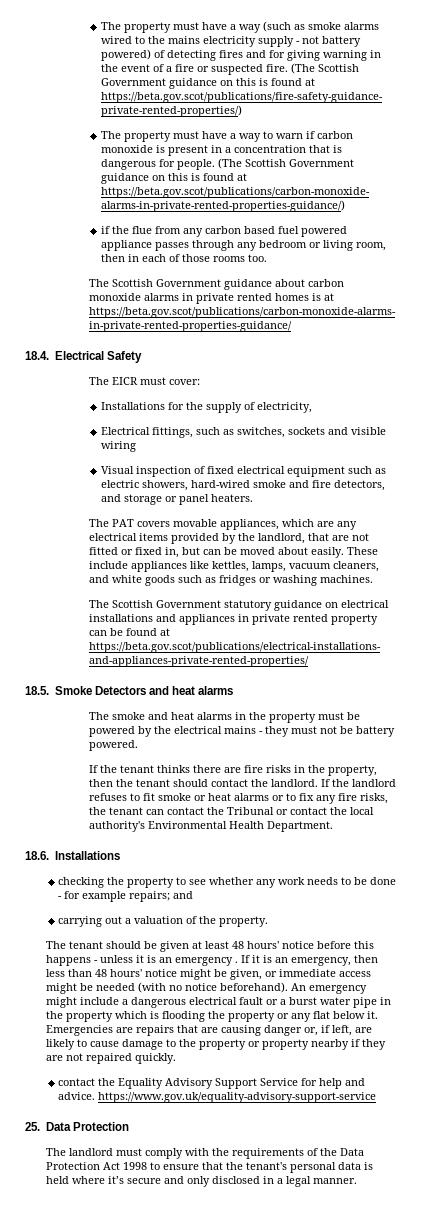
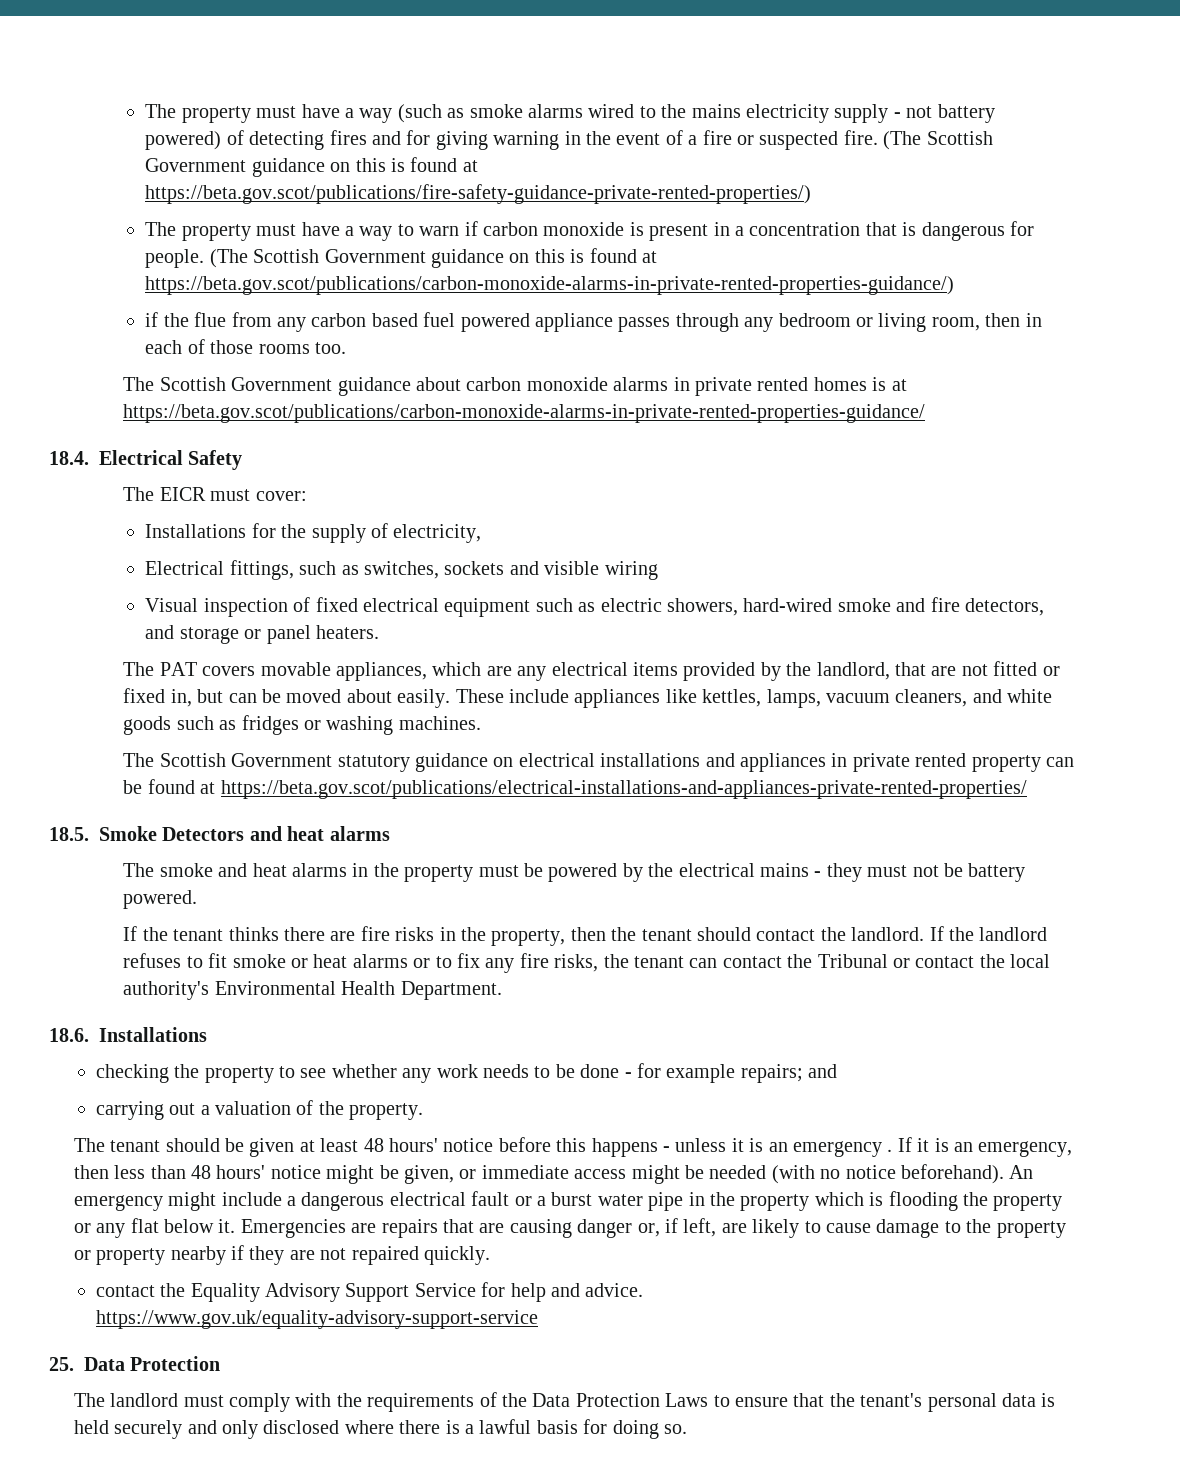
[103,1162,148,1170] Act 1998 -> [665,1393,709,1407] Laws
[72,1176,358,1187] where it’s secure and only disclosed in a legal manner. -> [114,1419,687,1439] securely and only disclosed where there is a lawful basis for doing so.

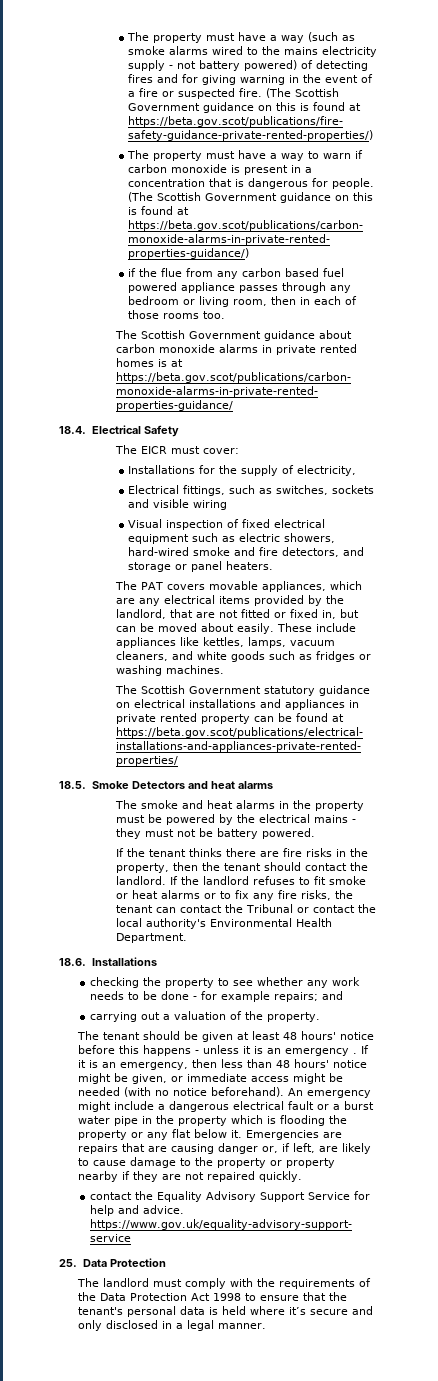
[665,1393,709,1407] Laws -> [191,1293,242,1301] Act 1998
[114,1419,687,1439] securely and only disclosed where there is a lawful basis for doing so. -> [250,1306,374,1315] [78,1320,267,1331] where it’s secure and only disclosed in a legal manner.

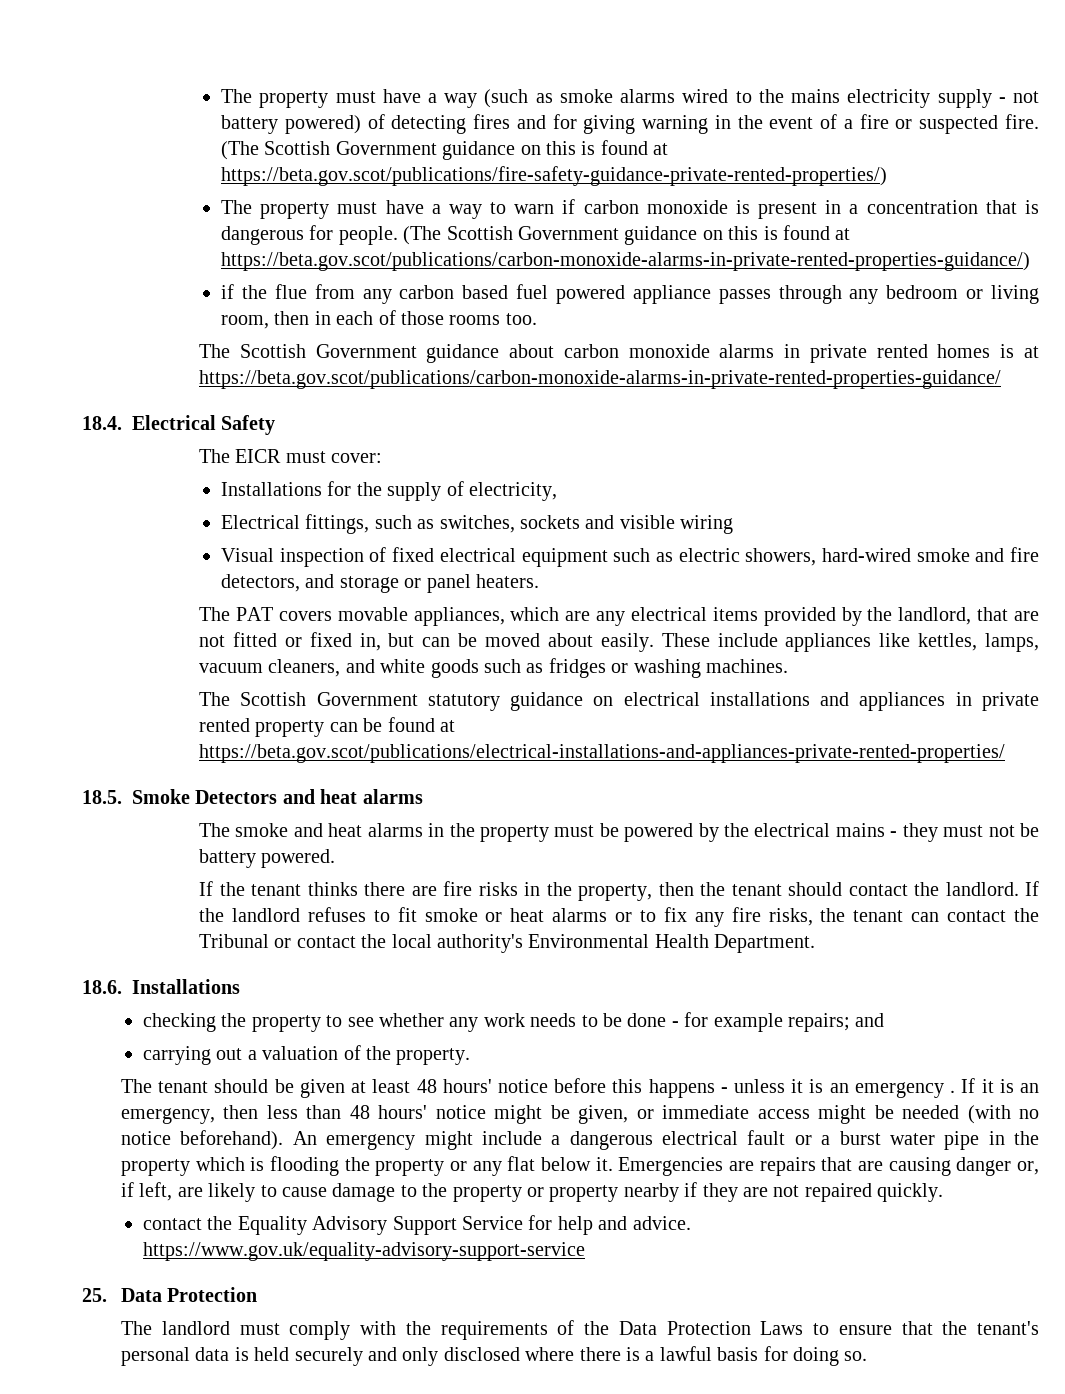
[191,1293,242,1301] Act 1998 -> [760,1321,804,1335] Laws
[250,1306,374,1315] [78,1320,267,1331] where it’s secure and only disclosed in a legal manner. -> [294,1346,868,1366] securely and only disclosed where there is a lawful basis for doing so.

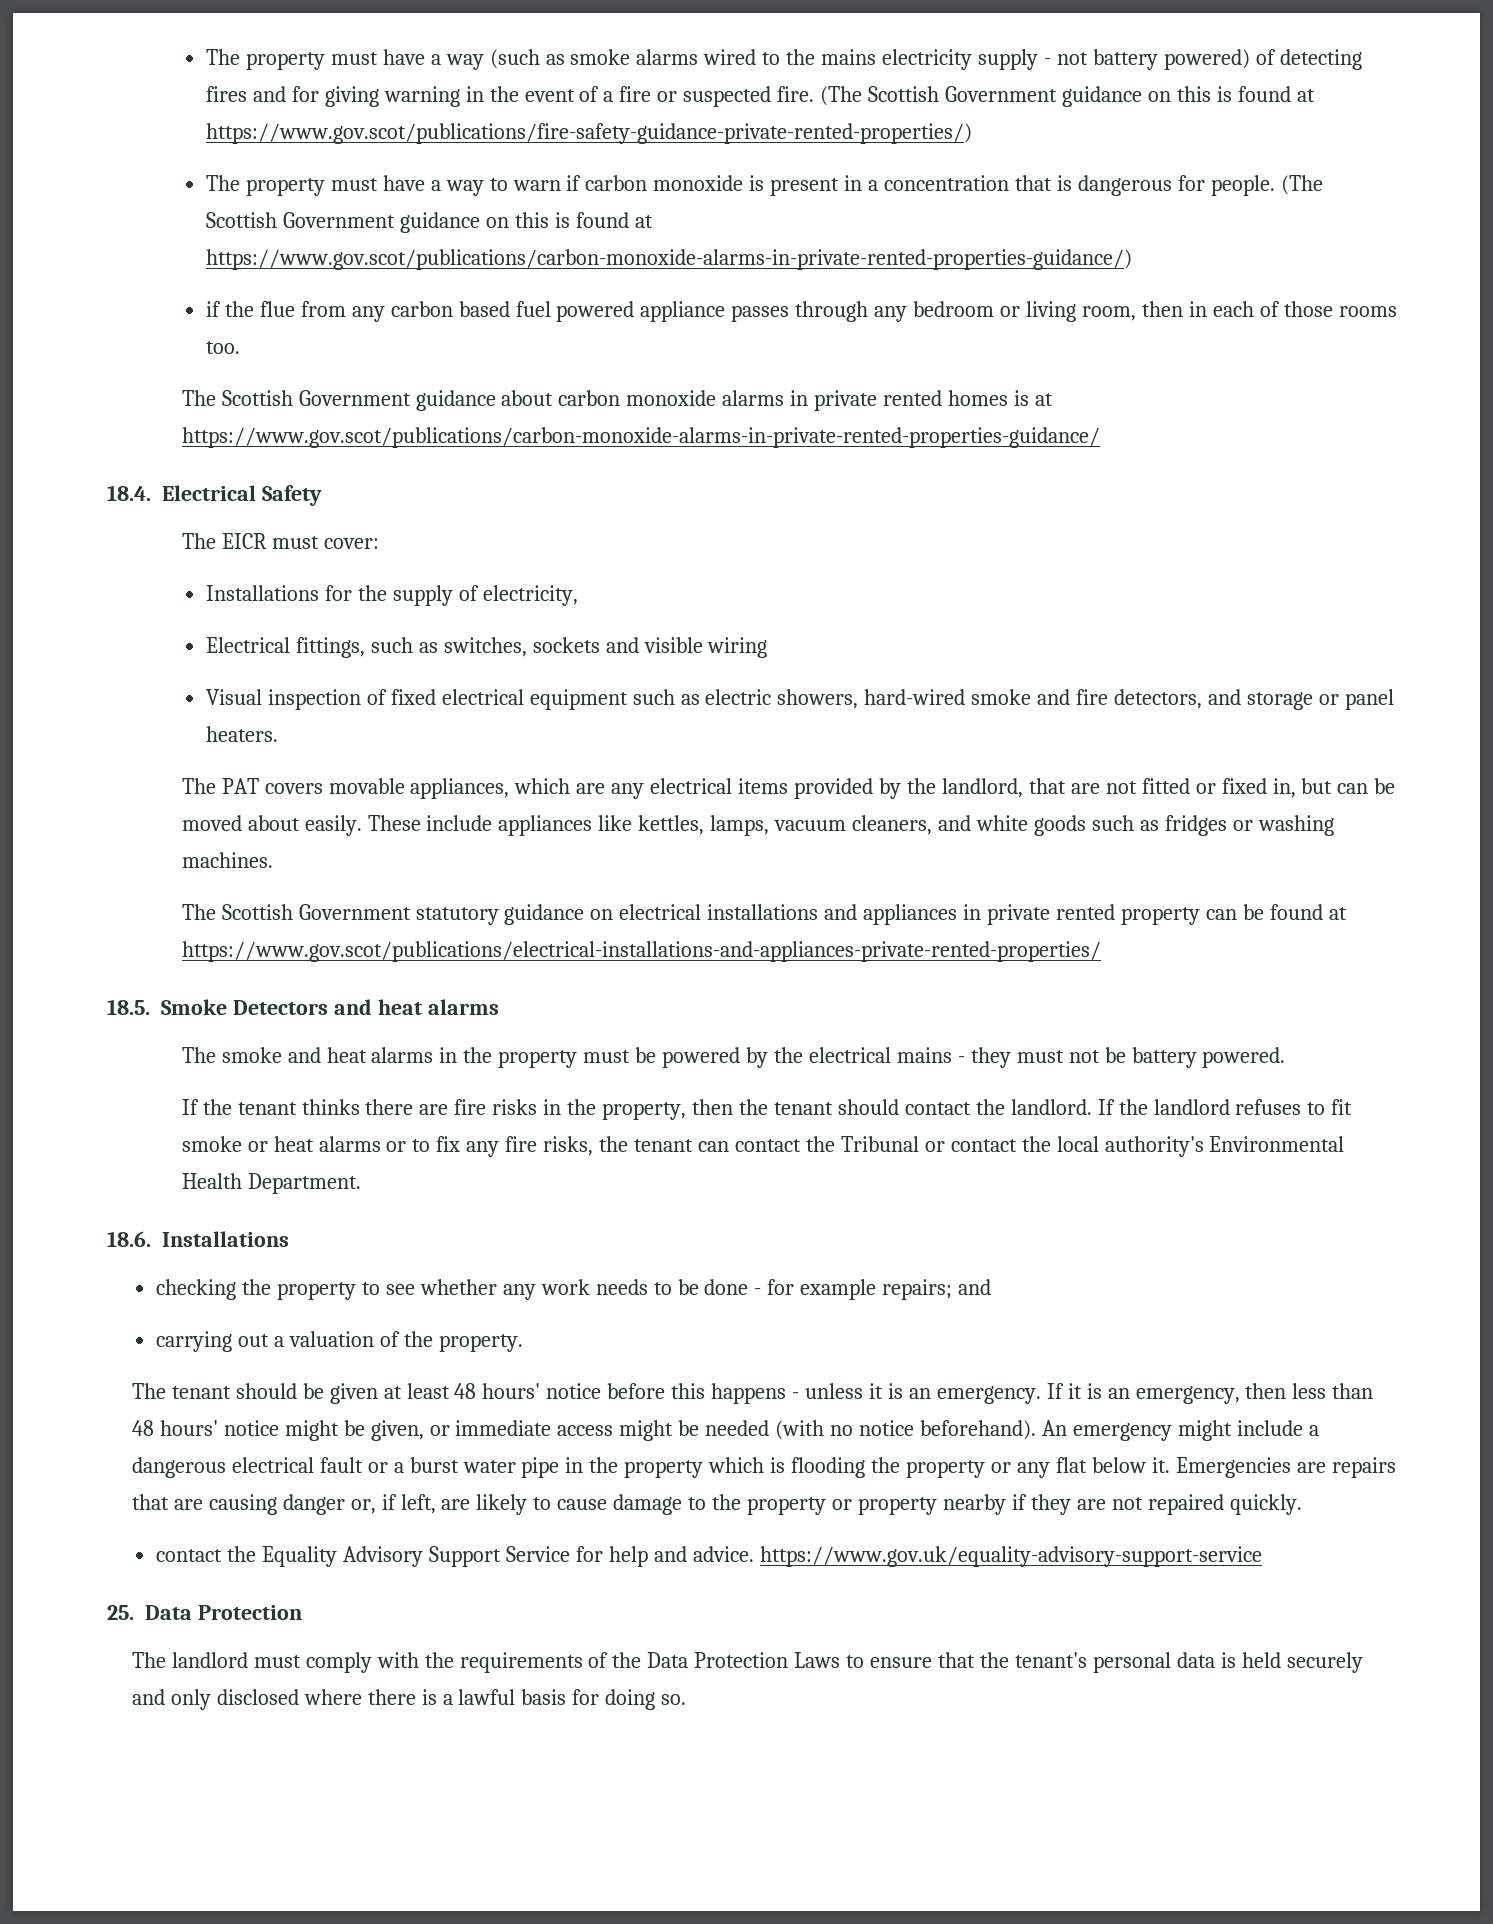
[221,166,888,186] https://beta.gov.scot/publications/fire-safety-guidance-private-rented-properties/) -> [205,123,972,144] https://www.gov.scot/publications/fire-safety-guidance-private-rented-properties/)
[221,252,1031,271] https://beta.gov.scot/publications/carbon-monoxide-alarms-in-private-rented-properties-guidance/) -> [205,249,1132,270] https://www.gov.scot/publications/carbon-monoxide-alarms-in-private-rented-properties-guidance/)
[199,370,1002,389] https://beta.gov.scot/publications/carbon-monoxide-alarms-in-private-rented-properties-guidance/ -> [181,427,1100,448] https://www.gov.scot/publications/carbon-monoxide-alarms-in-private-rented-properties-guidance/
[199,744,1006,763] https://beta.gov.scot/publications/electrical-installations-and-appliances-private-rented-properties/ -> [181,941,1101,962] https://www.gov.scot/publications/electrical-installations-and-appliances-private-rented-properties/
[854,1082,956,1098] emergency . -> [936,1386,1041,1404] emergency.

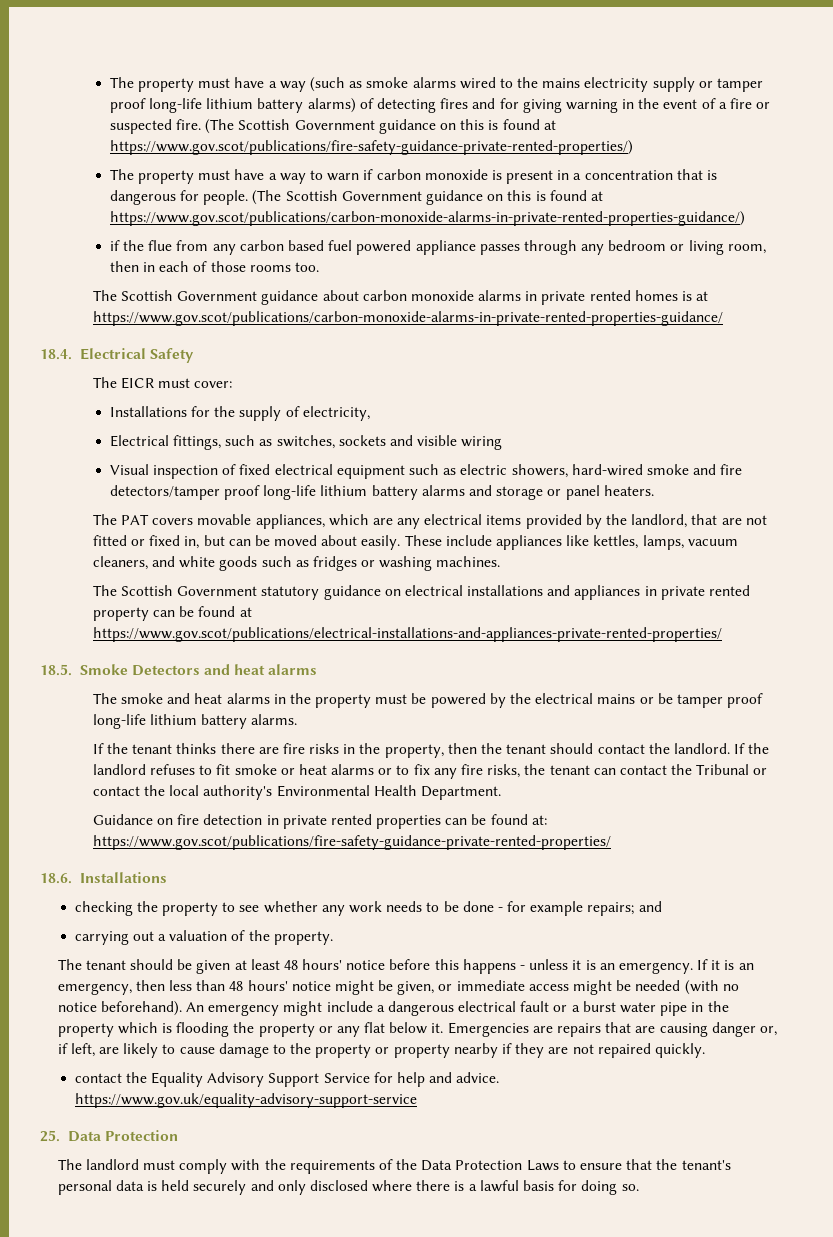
[1043,49,1250,70] - not battery powered) -> [698,78,763,92] [109,98,356,113] or tamper proof long-life lithium battery alarms)
[1114,689,1203,709] detectors, -> [109,485,465,500] detectors/tamper proof long-life lithium battery alarms
[957,1047,1286,1068] - they must not be battery powered. -> [639,693,764,708] [92,714,298,729] or be tamper proof long-life lithium battery alarms.
(361, 1183) none -> [92,814,547,829] [92,835,611,850] // Guidance on fire detection in private rented properties can be found at: https://www.gov.scot/publications/fire-safety-guidance-private-rented-properties/

